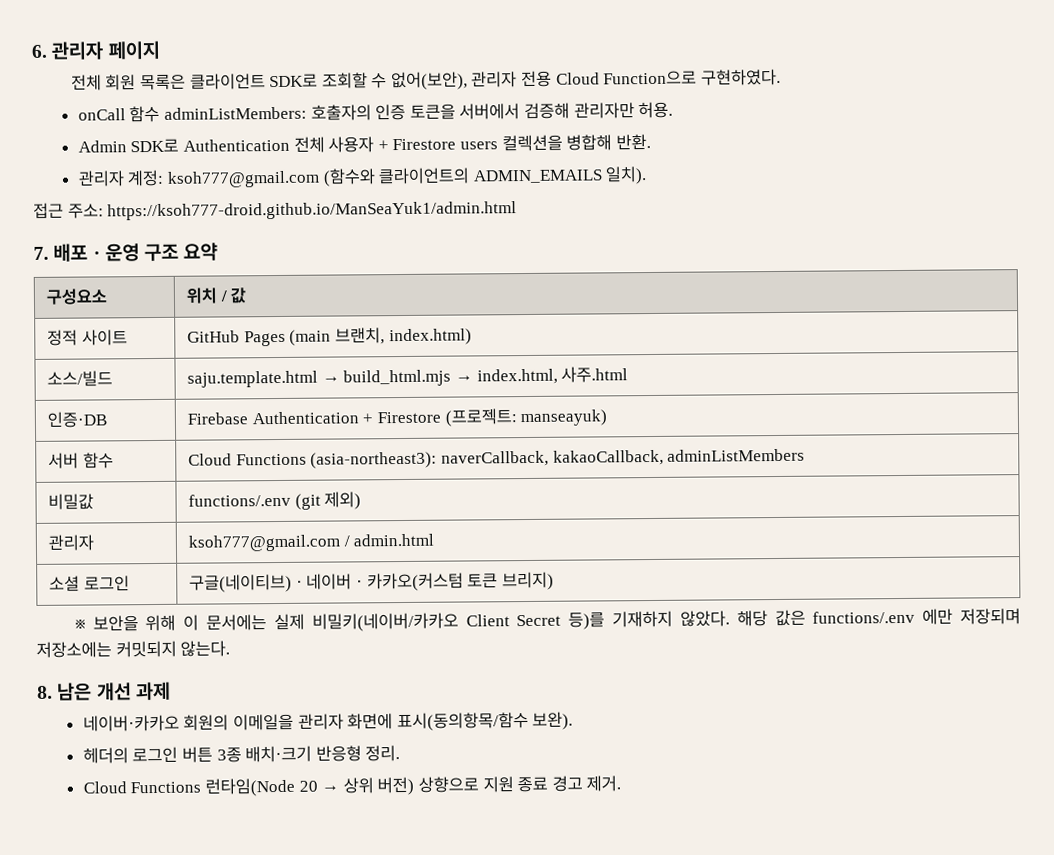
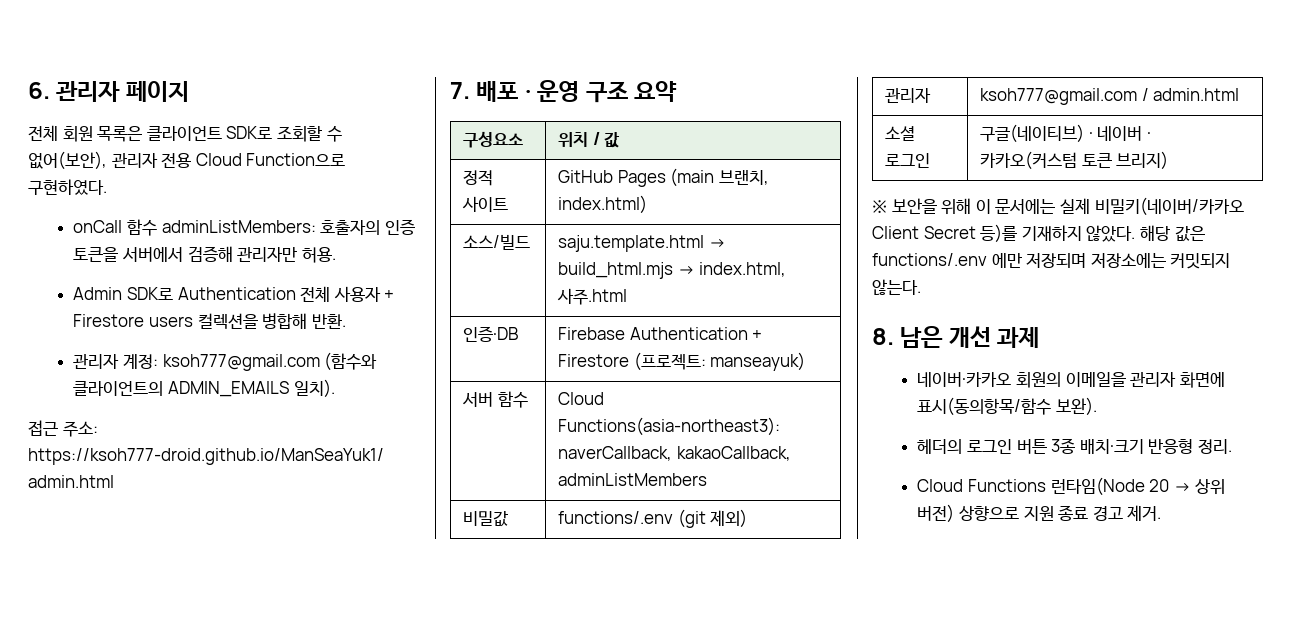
[235,451,438,469] Functions (asia-northeast3): -> [558,417,781,436] Functions(asia-northeast3):

